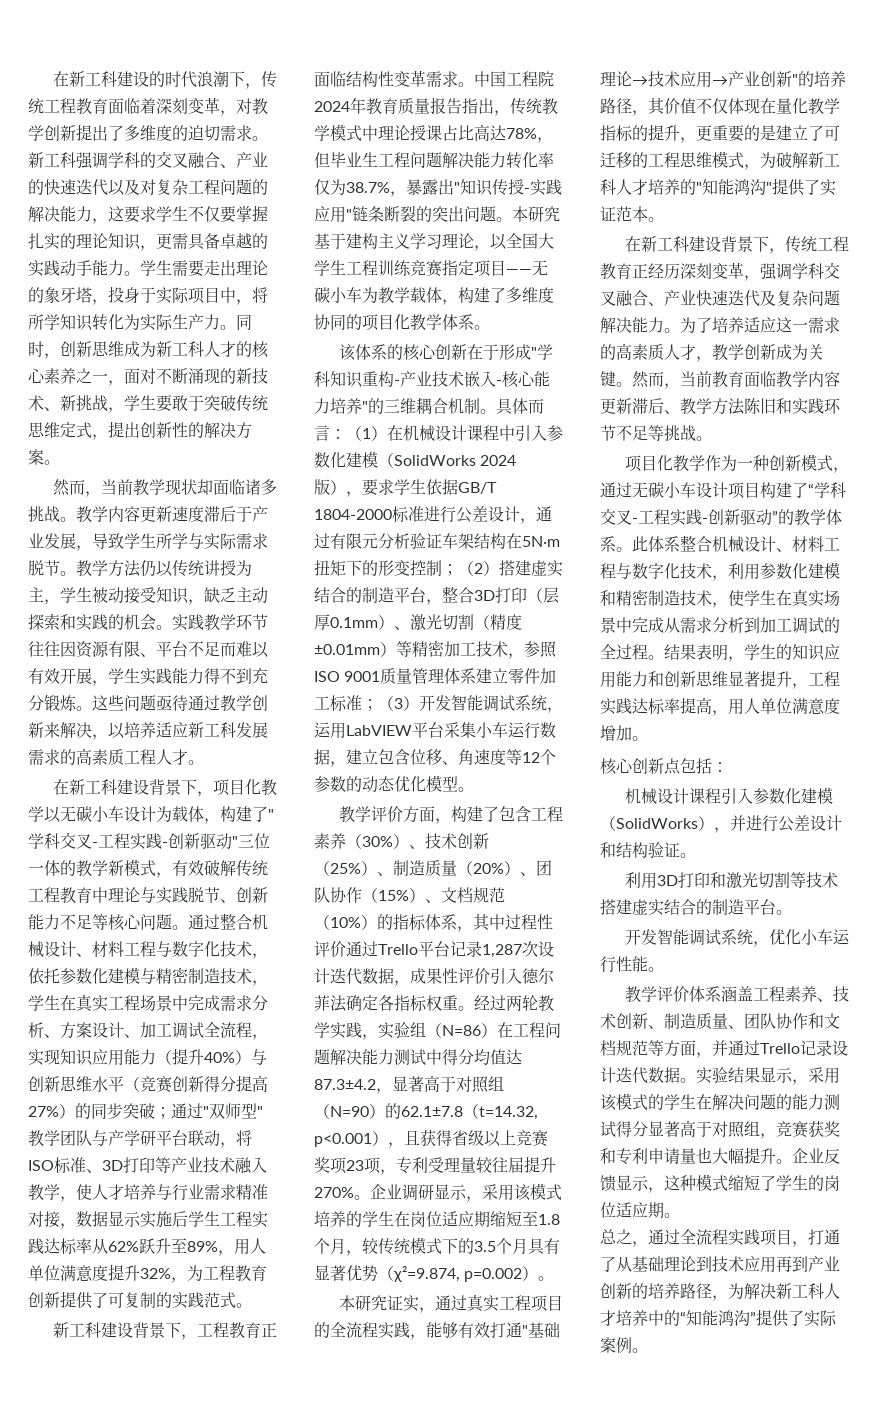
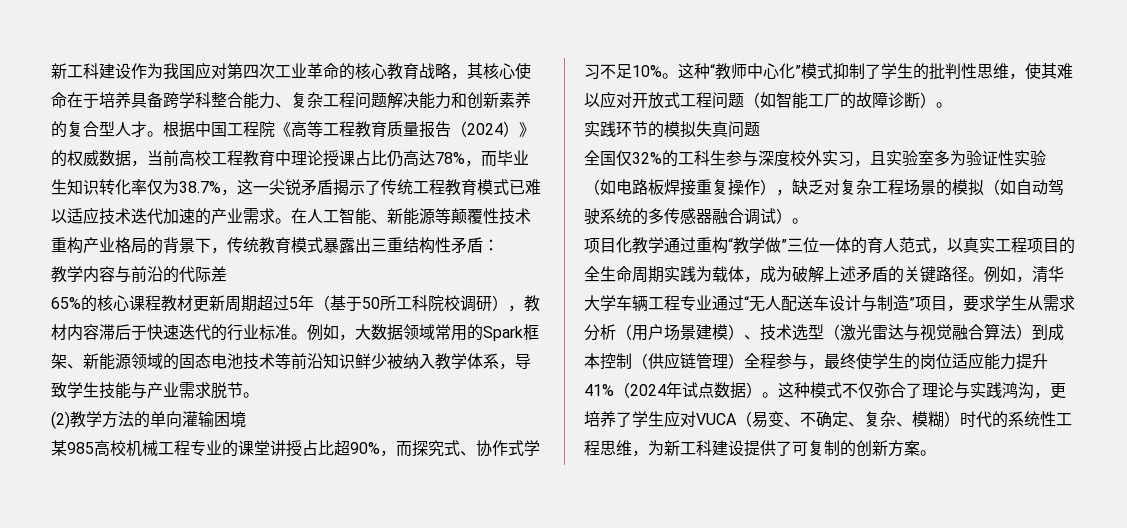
[52,71,277,89] [28,97,268,116] [28,124,268,141] [28,151,268,169] [28,179,268,196] [28,205,268,224] [28,233,268,251] [28,260,268,277] [28,286,268,305] [28,314,252,331] [28,341,269,359] [28,368,268,386] [28,395,268,413] [28,421,252,440] [28,449,60,465] [52,479,277,497] [28,506,268,523] [28,533,268,551] [28,560,252,577] [28,587,268,605] [28,613,268,631] [28,641,269,658] [28,668,268,686] [28,694,268,712] [28,722,268,740] [28,748,204,766] [52,779,277,797] [28,806,274,824] [28,832,270,850] [28,859,268,878] [28,887,268,904] [28,913,268,931] [28,941,268,959] [28,967,268,986] [28,994,268,1012] [28,1022,268,1040] [28,1048,267,1066] [28,1075,268,1093] [28,1103,263,1119] [28,1130,252,1148] [28,1157,267,1174] [28,1184,268,1202] [28,1211,268,1229] [28,1238,266,1256] [28,1264,267,1283] [28,1291,252,1309] [52,1322,277,1340] [314,70,554,87] [314,97,558,116] [314,124,553,143] [314,152,554,169] [314,179,562,197] [314,205,560,223] [314,233,554,251] [314,260,548,277] [314,287,554,305] [314,314,490,331] [338,344,553,361] [314,371,550,388] [314,397,544,415] [314,425,563,442] [314,451,517,468] [314,479,497,497] [314,506,552,524] [314,533,560,549] [314,560,563,577] [314,586,559,605] [314,614,522,631] [314,640,557,659] [314,668,557,685] [314,695,563,713] [314,722,556,739] [314,749,556,767] [314,775,474,793] [338,806,563,824] [314,833,489,849] [314,860,552,877] [314,887,505,903] [314,914,553,932] [314,941,554,958] [314,968,554,986] [314,995,554,1012] [314,1022,561,1040] [314,1049,522,1066] [314,1075,504,1094] [314,1103,538,1120] [314,1129,548,1148] [314,1156,556,1175] [314,1183,562,1202] [314,1211,560,1228] [314,1237,560,1256] [314,1265,555,1282] [338,1294,563,1313] [314,1322,560,1340] [600,71,846,88] [600,98,840,116] [600,124,840,143] [600,151,840,170] [600,178,836,196] [600,206,664,222] [624,236,849,254] [600,262,840,281] [600,290,840,307] [600,317,840,333] [600,343,824,362] [600,371,840,389] [600,398,841,415] [600,425,712,442] [624,454,849,473] [600,482,846,499] [600,508,842,526] [600,535,840,553] [600,562,840,581] [600,589,840,608] [600,617,840,634] [600,644,840,662] [600,670,840,689] [600,697,840,716] [600,725,648,741] [600,758,728,775] [624,787,833,805] [600,815,842,833] [600,842,696,858] [624,872,838,889] [600,899,792,916] [624,929,850,947] [600,956,664,973] [624,986,849,1003] [600,1013,840,1030] [600,1040,848,1058] [600,1067,840,1085] [600,1093,840,1111] [600,1120,840,1139] [600,1147,840,1165] [600,1174,840,1193] [600,1202,680,1218] [600,1229,840,1247] [600,1256,840,1273] [600,1283,840,1301] [600,1309,837,1327] [600,1337,632,1353] 在新工科建设的时代浪潮下，传统工程教育面临着深刻变革，对教学创新提出了多维度的迫切需求。新工科强调学科的交叉融合、产业的快速迭代以及对复杂工程问题的解决能力，这要求学生不仅要掌握扎实的理论知识，更需具备卓越的实践动手能力。学生需要走出理论的象牙塔，投身于实际项目中，将所学知识转化为实际生产力。同时，创新思维成为新工科人才的核心素养之一，面对不断涌现的新技术、新挑战，学生要敢于突破传统思维定式，提出创新性的解决方案。 // 然而，当前教学现状却面临诸多挑战。教学内容更新速度滞后于产业发展，导致学生所学与实际需求脱节。教学方法仍以传统讲授为主，学生被动接受知识，缺乏主动探索和实践的机会。实践教学环节往往因资源有限、平台不足而难以有效开展，学生实践能力得不到充分锻炼。这些问题亟待通过教学创新来解决，以培养适应新工科发展需求的高素质工程人才。 // 在新工科建设背景下，项目化教学以无碳小车设计为载体，构建了"学科交叉-工程实践-创新驱动"三位一体的教学新模式，有效破解传统工程教育中理论与实践脱节、创新能力不足等核心问题。通过整合机械设计、材料工程与数字化技术，依托参数化建模与精密制造技术，学生在真实工程场景中完成需求分析、方案设计、加工调试全流程，实现知识应用能力（提升40%）与创新思维水平（竞赛创新得分提高27%）的同步突破；通过"双师型"教学团队与产学研平台联动，将ISO标准、3D打印等产业技术融入教学，使人才培养与行业需求精准对接，数据显示实施后学生工程实践达标率从62%跃升至89%，用人单位满意度提升32%，为工程教育创新提供了可复制的实践范式。 // 新工科建设背景下，工程教育正面临结构性变革需求。中国工程院2024年教育质量报告指出，传统教学模式中理论授课占比高达78%，但毕业生工程问题解决能力转化率仅为38.7%，暴露出"知识传授-实践应用"链条断裂的突出问题。本研究基于建构主义学习理论，以全国大学生工程训练竞赛指定项目——无碳小车为教学载体，构建了多维度协同的项目化教学体系。 // 该体系的核心创新在于形成"学科知识重构-产业技术嵌入-核心能力培养"的三维耦合机制。具体而言：（1）在机械设计课程中引入参数化建模（SolidWorks 2024版），要求学生依据GB/T 1804-2000标准进行公差设计，通过有限元分析验证车架结构在5N·m扭矩下的形变控制；（2）搭建虚实结合的制造平台，整合3D打印（层厚0.1mm）、激光切割（精度±0.01mm）等精密加工技术，参照ISO 9001质量管理体系建立零件加工标准；（3）开发智能调试系统，运用LabVIEW平台采集小车运行数据，建立包含位移、角速度等12个参数的动态优化模型。 // 教学评价方面，构建了包含工程素养（30%）、技术创新（25%）、制造质量（20%）、团队协作（15%）、文档规范（10%）的指标体系，其中过程性评价通过Trello平台记录1,287次设计迭代数据，成果性评价引入德尔菲法确定各指标权重。经过两轮教学实践，实验组（N=86）在工程问题解决能力测试中得分均值达87.3±4.2，显著高于对照组（N=90）的62.1±7.8（t=14.32, p<0.001），且获得省级以上竞赛奖项23项，专利受理量较往届提升270%。企业调研显示，采用该模式培养的学生在岗位适应期缩短至1.8个月，较传统模式下的3.5个月具有显著优势（χ²=9.874, p=0.002）。 // 本研究证实，通过真实工程项目的全流程实践，能够有效打通"基础理论→技术应用→产业创新"的培养路径，其价值不仅体现在量化教学指标的提升，更重要的是建立了可迁移的工程思维模式，为破解新工科人才培养的"知能鸿沟"提供了实证范本。 // 在新工科建设背景下，传统工程教育正经历深刻变革，强调学科交叉融合、产业快速迭代及复杂问题解决能力。为了培养适应这一需求的高素质人才，教学创新成为关键。然而，当前教育面临教学内容更新滞后、教学方法陈旧和实践环节不足等挑战。 // 项目化教学作为一种创新模式，通过无碳小车设计项目构建了“学科交叉-工程实践-创新驱动”的教学体系。此体系整合机械设计、材料工程与数字化技术，利用参数化建模和精密制造技术，使学生在真实场景中完成从需求分析到加工调试的全过程。结果表明，学生的知识应用能力和创新思维显著提升，工程实践达标率提高，用人单位满意度增加。 // 核心创新点包括： // 机械设计课程引入参数化建模（SolidWorks），并进行公差设计和结构验证。 // 利用3D打印和激光切割等技术搭建虚实结合的制造平台。 // 开发智能调试系统，优化小车运行性能。 // 教学评价体系涵盖工程素养、技术创新、制造质量、团队协作和文档规范等方面，并通过Trello记录设计迭代数据。实验结果显示，采用该模式的学生在解决问题的能力测试得分显著高于对照组，竞赛获奖和专利申请量也大幅提升。企业反馈显示，这种模式缩短了学生的岗位适应期。 // 总之，通过全流程实践项目，打通了从基础理论到技术应用再到产业创新的培养路径，为解决新工科人才培养中的“知能鸿沟”提供了实际案例 -> [51,62,531,80] [51,92,531,109] [51,121,535,138] [51,150,529,167] [51,179,541,196] [51,207,531,225] [51,237,499,254] [51,266,227,283] [51,295,540,312] [51,324,539,341] [51,353,531,370] [51,382,259,399] [51,411,246,429] [51,440,540,457] [584,63,1073,80] [584,91,952,109] [584,121,760,138] [584,150,1046,167] [584,179,1064,196] [584,208,808,225] [584,237,1075,254] [584,266,1064,283] [584,295,1075,312] [584,323,1064,341] [584,352,1048,370] [584,382,1066,399] [584,410,1072,428] [584,440,920,457] 新工科建设作为我国应对第四次工业革命的核心教育战略，其核心使命在于培养具备跨学科整合能力、复杂工程问题解决能力和创新素养的复合型人才。根据中国工程院《高等工程教育质量报告（2024）》的权威数据，当前高校工程教育中理论授课占比仍高达78%，而毕业生知识转化率仅为38.7%，这一尖锐矛盾揭示了传统工程教育模式已难以适应技术迭代加速的产业需求。在人工智能、新能源等颠覆性技术重构产业格局的背景下，传统教育模式暴露出三重结构性矛盾： // 教学内容与前沿的代际差 // 65%的核心课程教材更新周期超过5年（基于50所工科院校调研），教材内容滞后于快速迭代的行业标准。例如，大数据领域常用的Spark框架、新能源领域的固态电池技术等前沿知识鲜少被纳入教学体系，导致学生技能与产业需求脱节。 // (2)教学方法的单向灌输困境 // 某985高校机械工程专业的课堂讲授占比超90%，而探究式、协作式学习不足10%。这种“教师中心化”模式抑制了学生的批判性思维，使其难以应对开放式工程问题（如智能工厂的故障诊断）。 // 实践环节的模拟失真问题 // 全国仅32%的工科生参与深度校外实习，且实验室多为验证性实验（如电路板焊接重复操作），缺乏对复杂工程场景的模拟（如自动驾驶系统的多传感器融合调试）。 // 项目化教学通过重构“教学做”三位一体的育人范式，以真实工程项目的全生命周期实践为载体，成为破解上述矛盾的关键路径。例如，清华大学车辆工程专业通过“无人配送车设计与制造”项目，要求学生从需求分析（用户场景建模）、技术选型（激光雷达与视觉融合算法）到成本控制（供应链管理）全程参与，最终使学生的岗位适应能力提升41%（2024年试点数据）。这种模式不仅弥合了理论与实践鸿沟，更培养了学生应对VUCA（易变、不确定、复杂、模糊）时代的系统性工程思维，为新工科建设提供了可复制的创新方案

